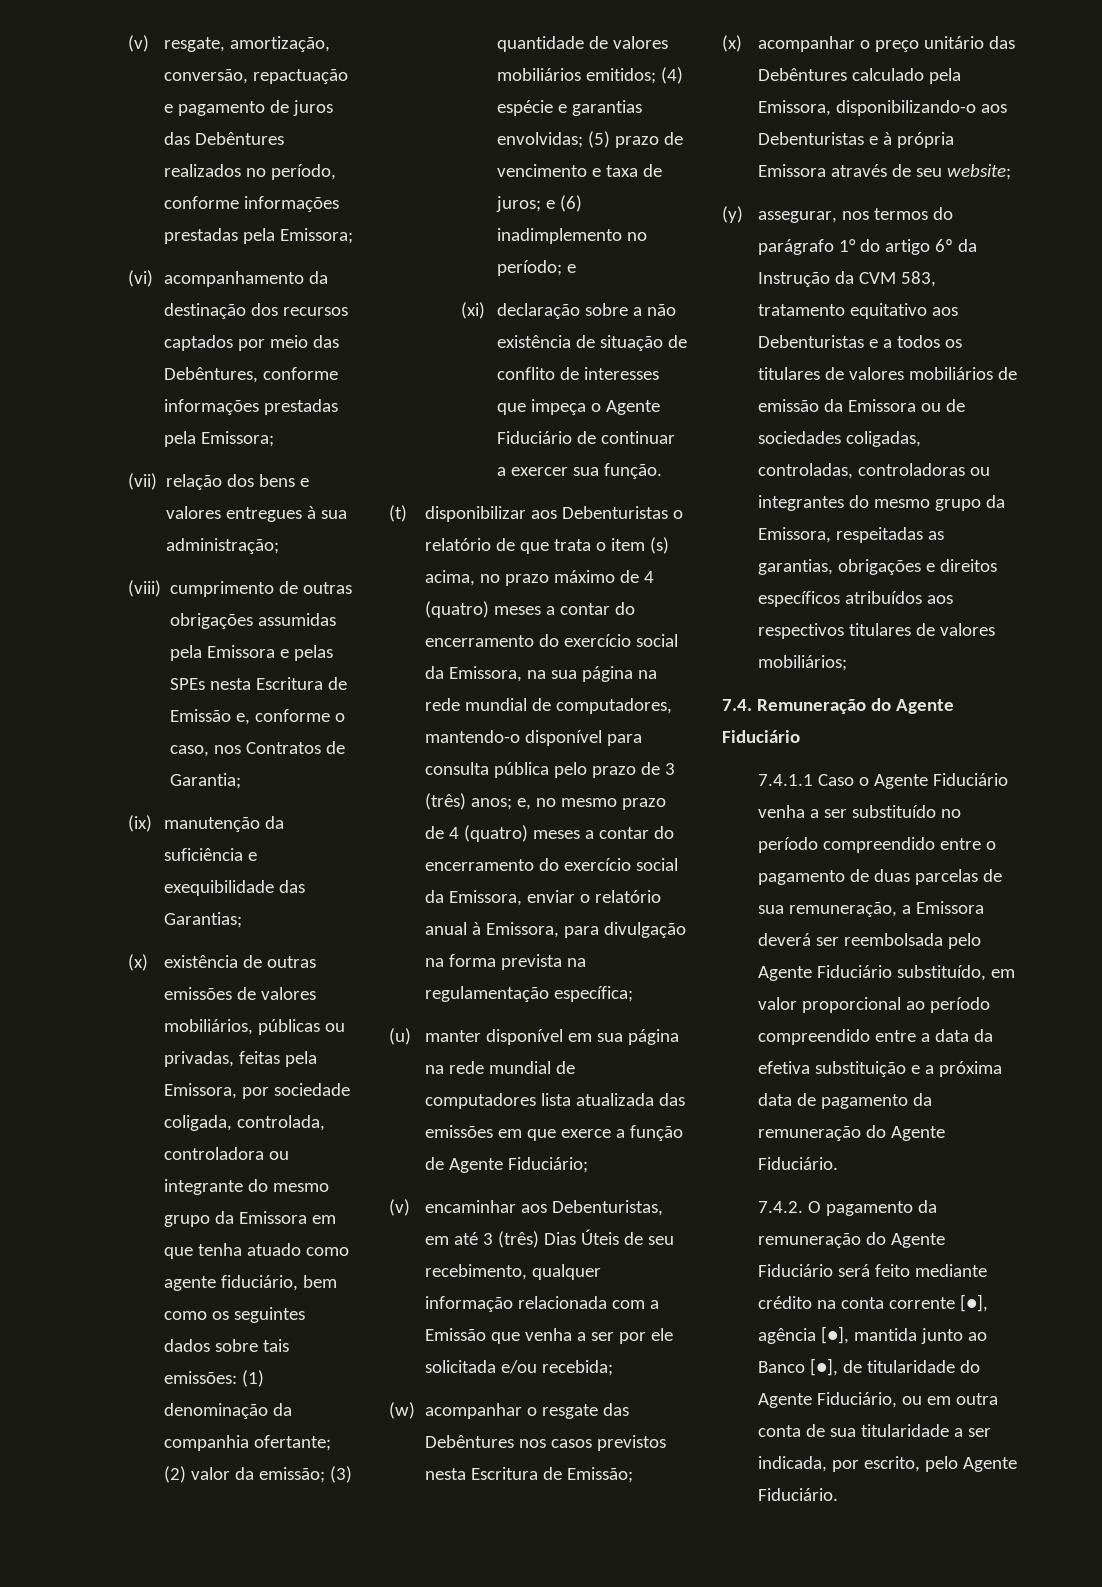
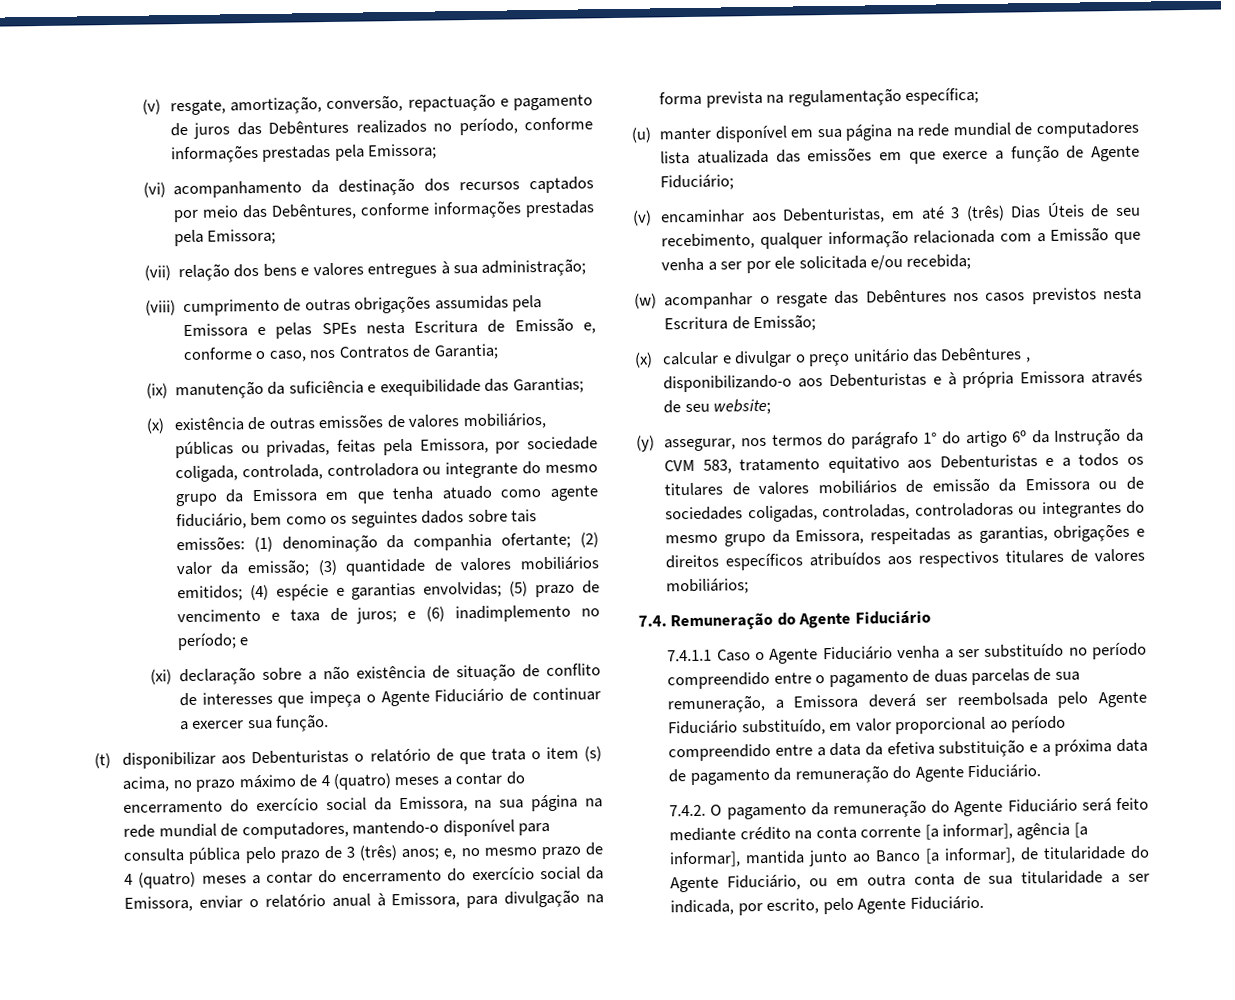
[758,36,856,52] acompanhar -> [662,350,793,368] calcular e divulgar
[852,68,962,84] [758,100,832,116] calculado pela Emissora, -> [1025,357,1031,363] ,
[960,1294,989,1312] [758,1326,850,1344] [●], agência [●], -> [924,822,1088,840] [669,851,742,868] [a informar], agência [a informar],
[810,1358,839,1376] [●], -> [925,847,1017,864] [a informar],

